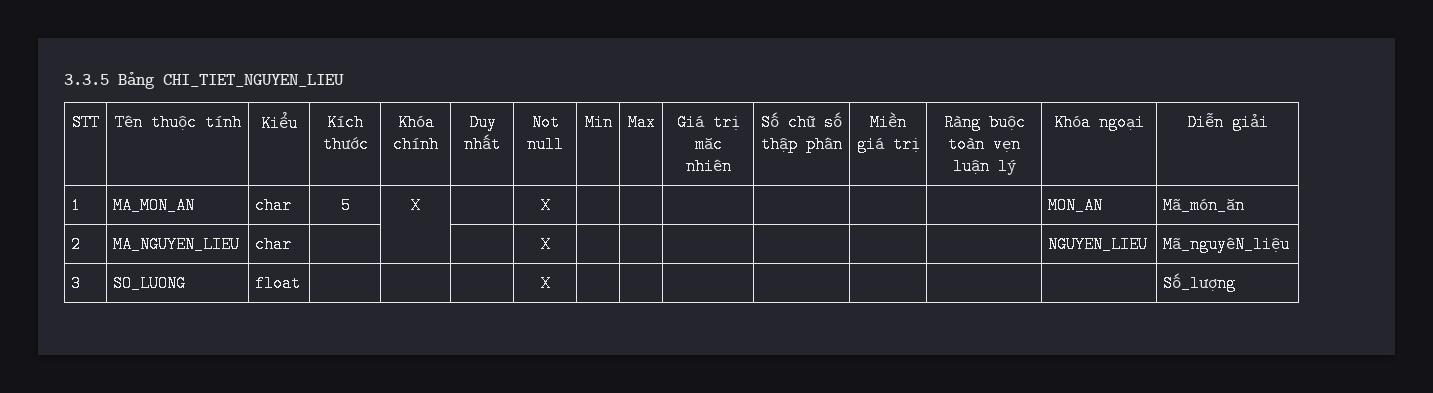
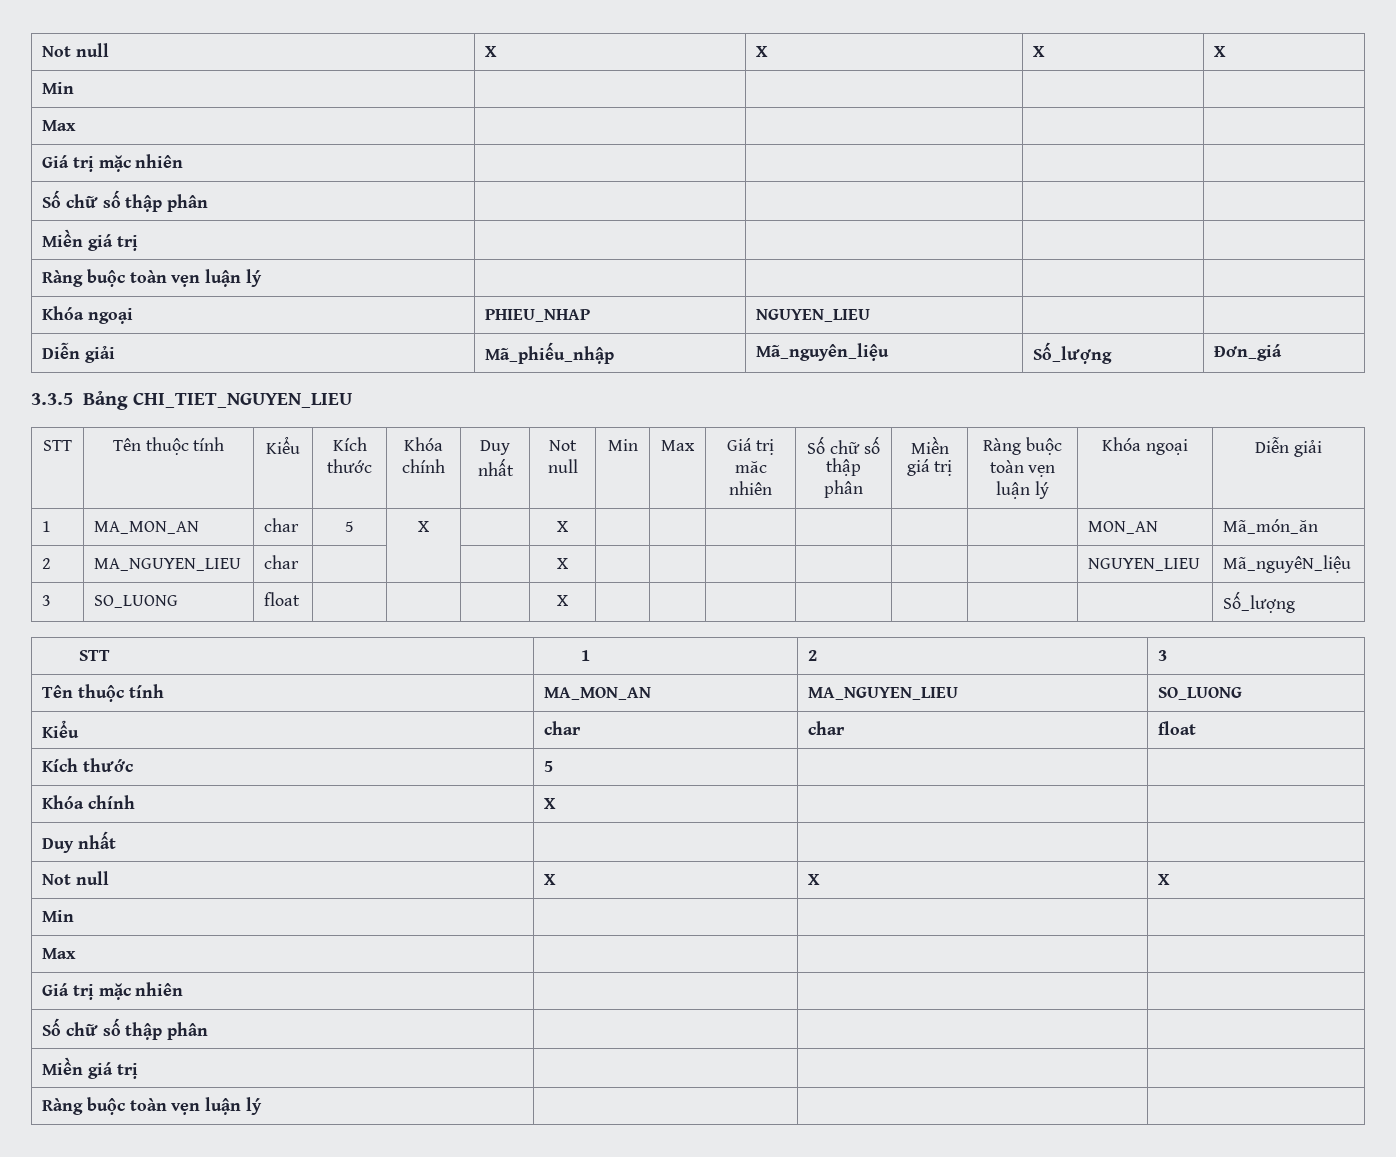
(64, 79) none -> [42,43,109,57] [485,46,498,57] [756,46,769,57] [1033,46,1046,57] [1214,46,1227,57] [42,82,75,94] [42,120,77,131] [42,154,184,172] [42,190,209,212] [42,229,138,251] [42,269,262,287] [42,306,133,324] [485,309,591,322] [756,309,871,322] [42,342,115,363] [485,342,615,364] [756,343,890,361] [1033,342,1113,364] [1214,344,1283,361] Not null | X | X | X | X // Min | | | | // Max | | | | // Giá trị mặc nhiên | | | | // Số chữ số thập phân | | | | // Miền giá trị | | | | // Ràng buộc toàn vẹn luận lý | | | | // Khóa ngoại | PHIEU_NHAP | NGUYEN_LIEU | | // Diễn giải | Mã_phiếu_nhập | Mã_nguyên_liệu | Số_lượng | Đơn_giá //
(1237, 282) none -> [78,650,110,661] [580,650,590,661] [808,650,818,661] [1158,650,1168,661] [42,684,164,702] [544,687,652,700] [808,687,959,700] [1158,687,1243,700] [42,720,80,738] [544,721,582,735] [808,721,846,735] [1158,721,1197,735] [42,758,133,772] [544,761,554,772] [42,795,135,809] [544,798,557,809] [42,831,116,853] [42,871,109,885] [544,874,557,885] [808,874,821,885] [1158,874,1171,885] [42,910,75,922] [42,948,77,959] [42,982,184,1000] [42,1018,209,1040] [42,1057,138,1079] [42,1097,262,1115] // STT | 1 | 2 | 3 // Tên thuộc tính | MA_MON_AN | MA_NGUYEN_LIEU | SO_LUONG // Kiểu | char | char | float // Kích thước | 5 | | // Khóa chính | X | | // Duy nhất | | | // Not null | X | X | X // Min | | | // Max | | | // Giá trị mặc nhiên | | | // Số chữ số thập phân | | | // Miền giá trị | | | // Ràng buộc toàn vẹn luận lý | | |

